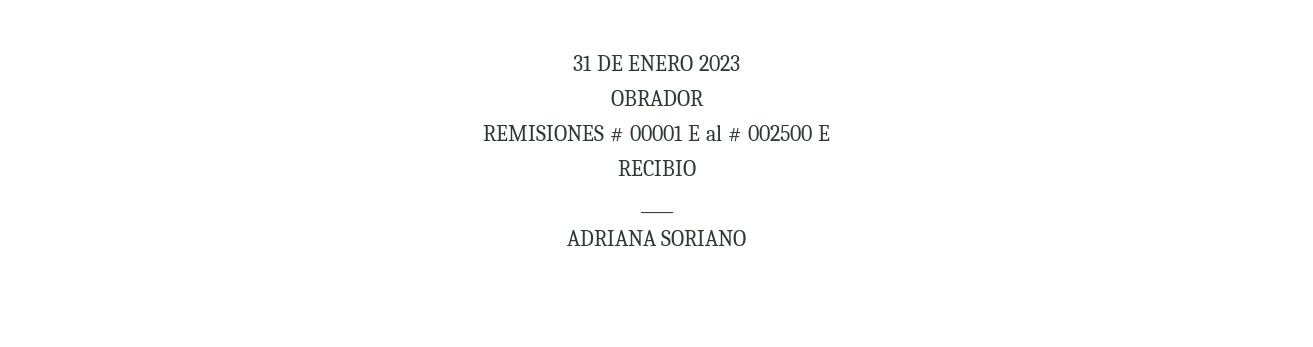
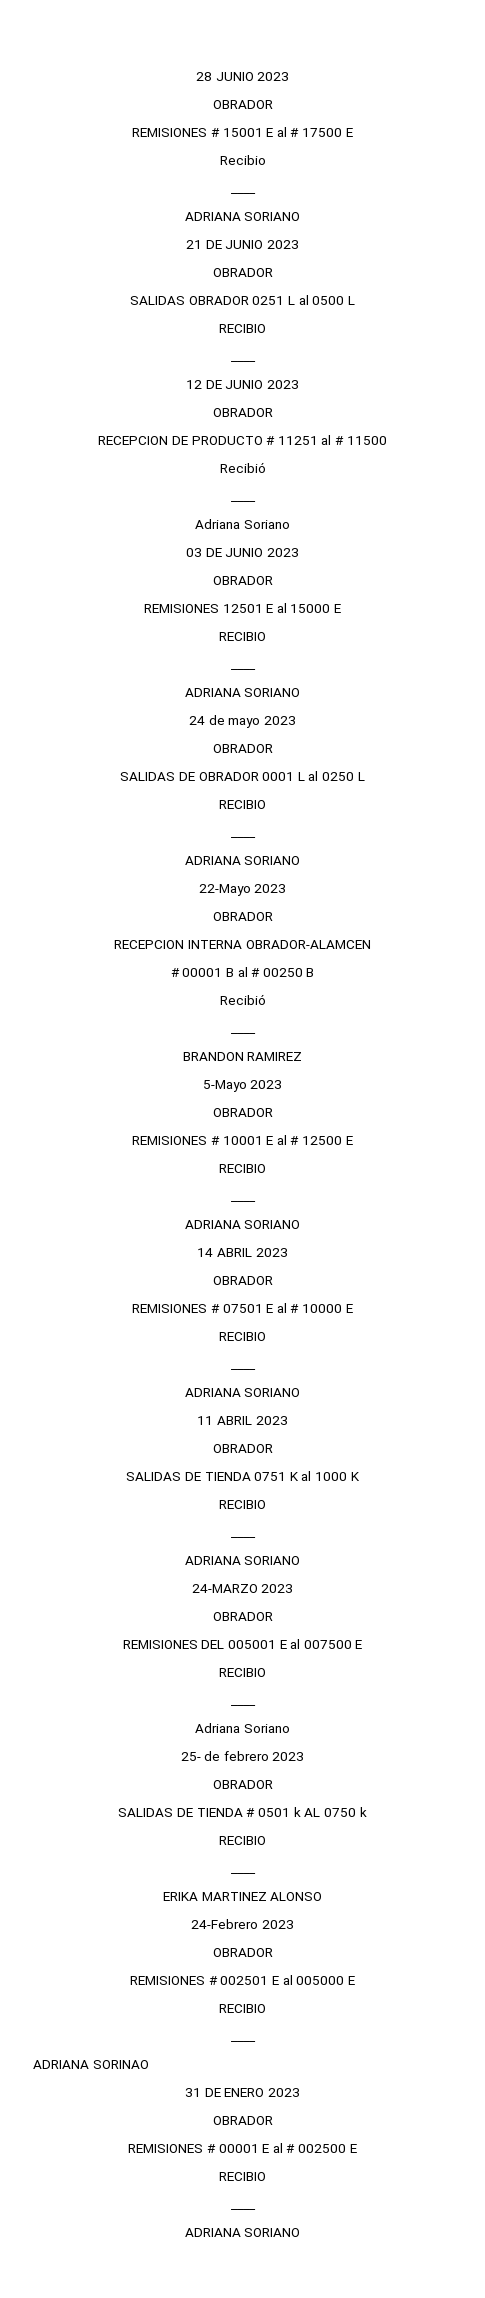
(572, 63) none -> [195,72,290,81] [212,100,273,109] [132,127,353,137] [219,155,266,165] [230,193,256,194] [184,212,301,221] [186,240,299,249] [212,268,273,277] [130,295,355,305] [219,324,266,333] [230,361,256,362] [186,380,299,389] [212,408,273,417] [98,435,387,445] [219,462,266,473] [230,501,256,502] [195,519,290,529] [186,548,299,557] [212,576,273,585] [143,603,342,613] [219,632,266,641] [230,669,256,670] [184,688,301,697] [189,715,296,728] [212,744,273,753] [120,771,365,781] [219,800,266,809] [230,837,256,838] [184,856,301,865] [198,884,287,896] [212,912,273,921] [114,940,371,949] [170,967,315,977] [219,994,266,1005] [230,1033,256,1034] [182,1052,303,1061] [202,1080,283,1092] [212,1108,273,1117] [132,1135,353,1145] [219,1164,266,1173] [230,1201,256,1202] [184,1220,301,1229] [197,1248,288,1257] [212,1276,273,1285] [132,1303,353,1313] [219,1332,266,1341] [230,1369,256,1370] [184,1388,301,1397] [197,1416,288,1425] [212,1444,273,1453] [126,1471,360,1481] [219,1500,266,1509] [230,1537,256,1538] [184,1556,301,1565] [191,1584,294,1593] [212,1612,273,1621] [122,1639,363,1649] [219,1668,266,1677] [230,1705,256,1706] [195,1723,290,1733] [180,1751,305,1761] [212,1780,273,1789] [118,1807,367,1817] [219,1836,266,1845] [230,1873,256,1874] [162,1892,323,1901] [191,1919,294,1929] [212,1948,273,1957] [130,1975,355,1985] [219,2004,266,2013] [230,2041,256,2042] [33,2060,149,2069] 28 JUNIO 2023 // OBRADOR // REMISIONES # 15001 E al # 17500 E // Recibio // ____ // ADRIANA SORIANO // 21 DE JUNIO 2023 // OBRADOR // SALIDAS OBRADOR 0251 L al 0500 L // RECIBIO // ____ // 12 DE JUNIO 2023 // OBRADOR // RECEPCION DE PRODUCTO # 11251 al # 11500 // Recibió // ____ // Adriana Soriano // 03 DE JUNIO 2023 // OBRADOR // REMISIONES 12501 E al 15000 E // RECIBIO // ____ // ADRIANA SORIANO // 24 de mayo 2023 // OBRADOR // SALIDAS DE OBRADOR 0001 L al 0250 L // RECIBIO // ____ // ADRIANA SORIANO // 22-Mayo 2023 // OBRADOR // RECEPCION INTERNA OBRADOR-ALAMCEN // # 00001 B al # 00250 B // Recibió // ____ // BRANDON RAMIREZ // 5-Mayo 2023 // OBRADOR // REMISIONES # 10001 E al # 12500 E // RECIBIO // ____ // ADRIANA SORIANO // 14 ABRIL 2023 // OBRADOR // REMISIONES # 07501 E al # 10000 E // RECIBIO // ____ // ADRIANA SORIANO // 11 ABRIL 2023 // OBRADOR // SALIDAS DE TIENDA 0751 K al 1000 K // RECIBIO // ____ // ADRIANA SORIANO // 24-MARZO 2023 // OBRADOR // REMISIONES DEL 005001 E al 007500 E // RECIBIO // ____ // Adriana Soriano // 25- de febrero 2023 // OBRADOR // SALIDAS DE TIENDA # 0501 k AL 0750 k // RECIBIO // ____ // ERIKA MARTINEZ ALONSO // 24-Febrero 2023 // OBRADOR // REMISIONES # 002501 E al 005000 E // RECIBIO // ____ // ADRIANA SORINAO //

